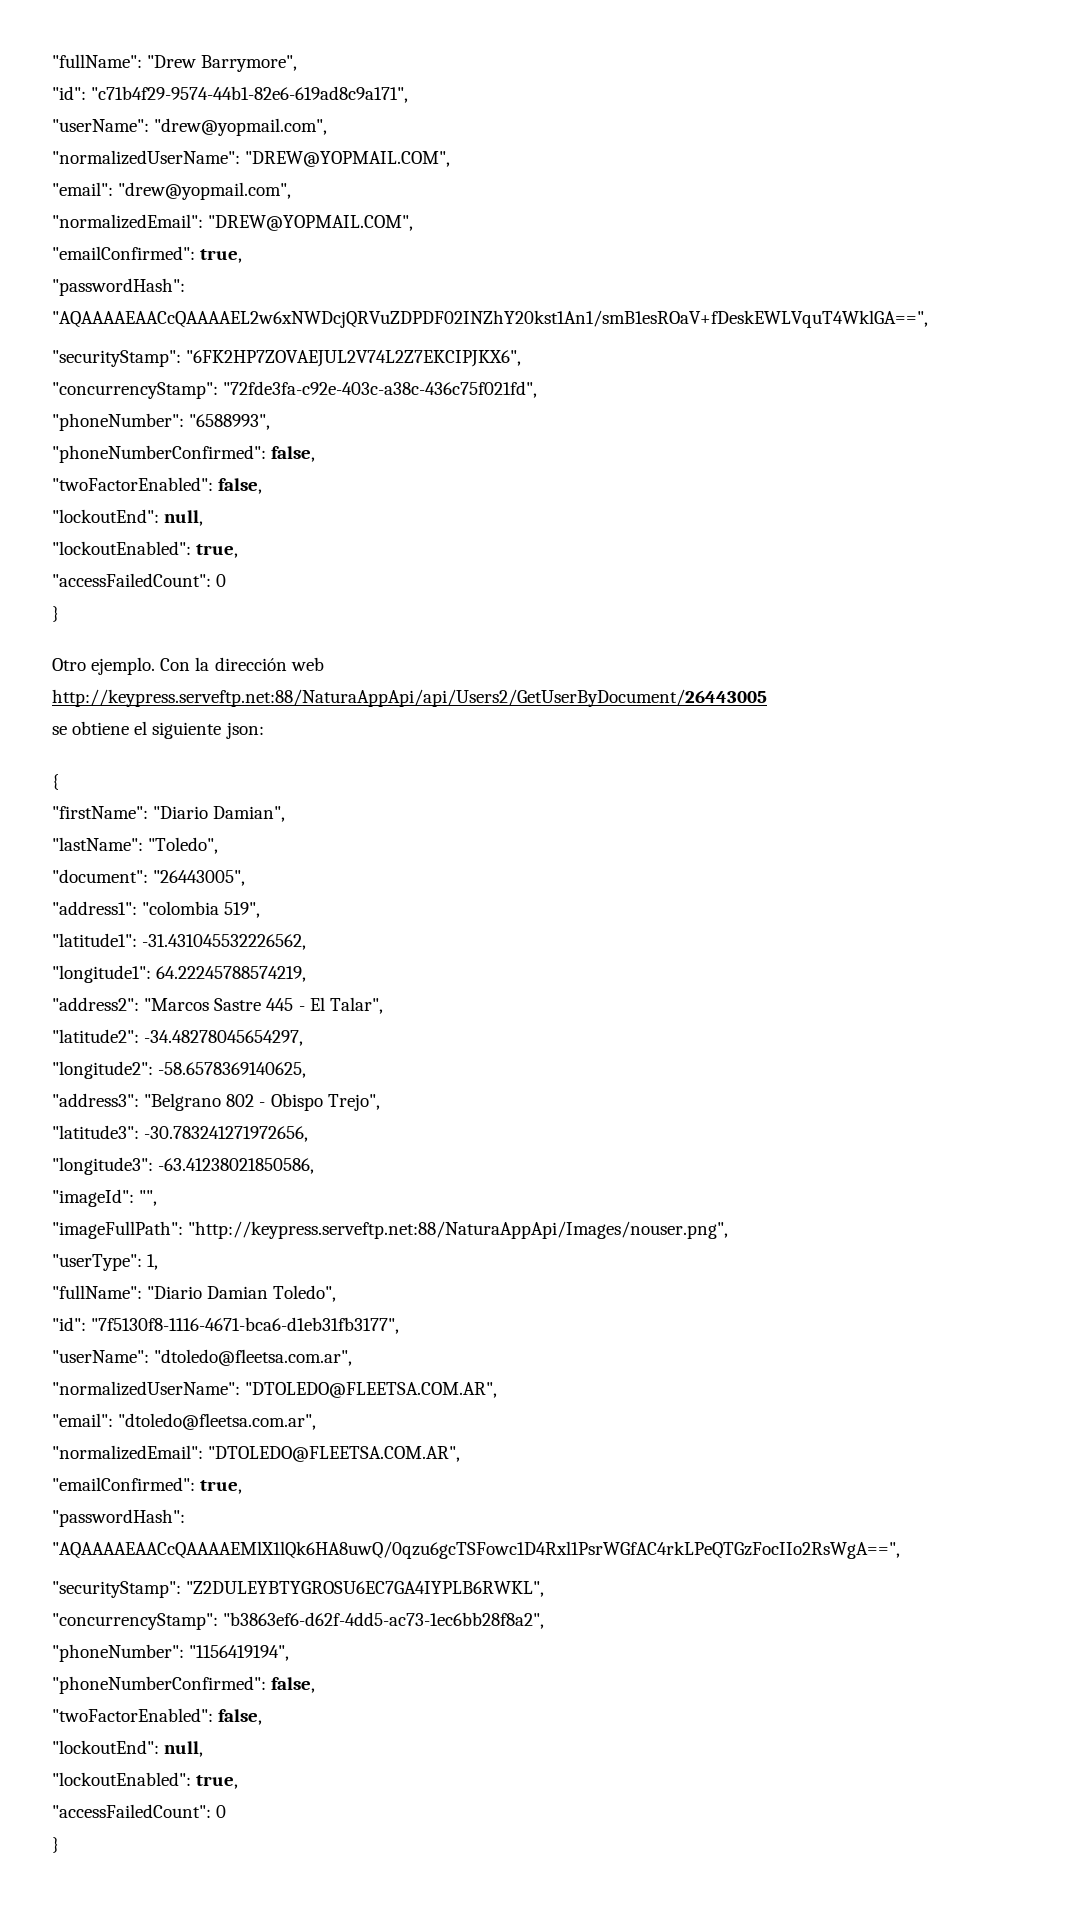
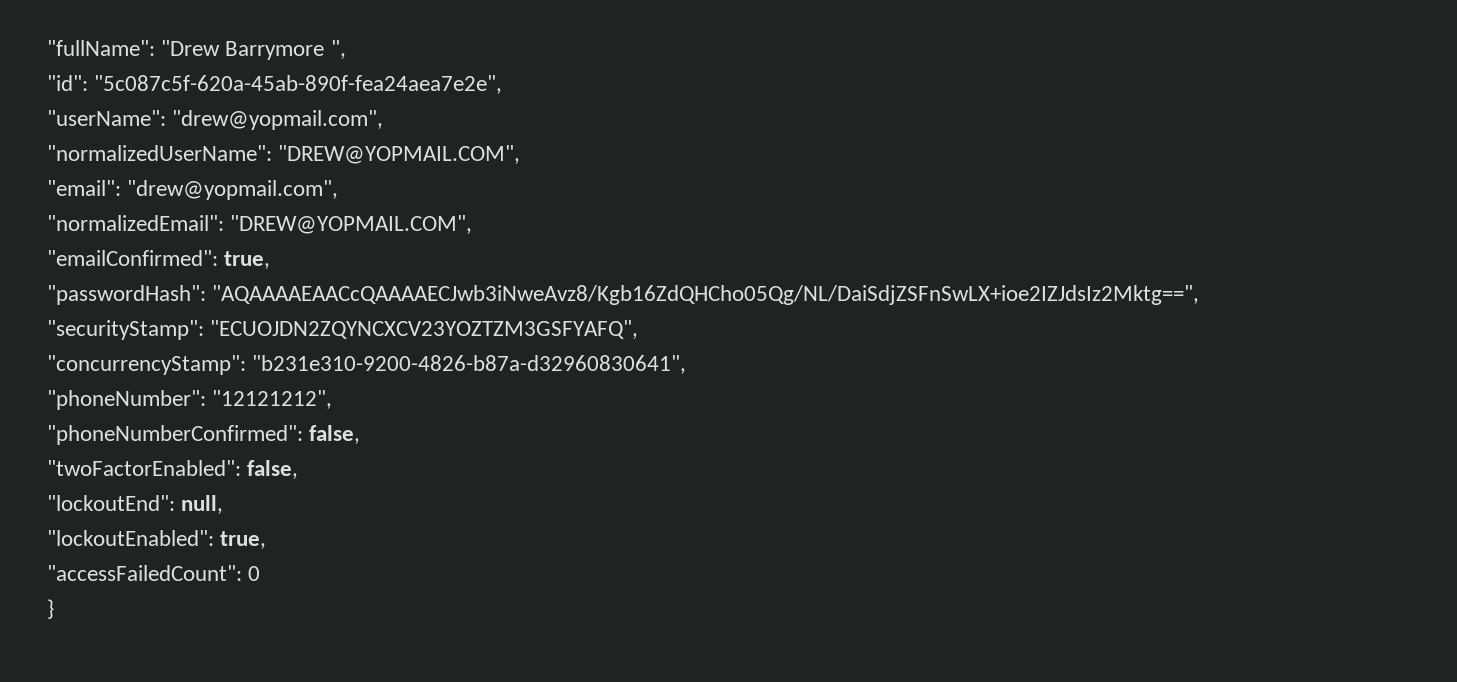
[201,55,298,72] [52,86,409,103] Barrymore", // "id": "c71b4f29-9574-44b1-82e6-619ad8c9a171", -> [225,40,346,60] [47,75,503,94] Barrymore ", // "id": "5c087c5f-620a-45ab-890f-fea24aea7e2e",
[52,310,928,328] [52,350,522,367] [52,381,538,399] [52,413,271,431] "AQAAAAEAACcQAAAAEL2w6xNWDcjQRVuZDPDF02INZhY20kst1An1/smB1esROaV+fDeskEWLVquT4WklGA==", // "securityStamp": "6FK2HP7ZOVAEJUL2V74L2Z7EKCIPJKX6", // "concurrencyStamp": "72fde3fa-c92e-403c-a38c-436c75f021fd", // "phoneNumber": "6588993", -> [212,285,1200,305] [47,320,639,340] [47,355,687,375] [47,390,333,410] "AQAAAAEAACcQAAAAECJwb3iNweAvz8/Kgb16ZdQHCho05Qg/NL/DaiSdjZSFnSwLX+ioe2IZJdsIz2Mktg==", // "securityStamp": "ECUOJDN2ZQYNCXCV23YOZTZM3GSFYAFQ", // "concurrencyStamp": "b231e310-9200-4826-b87a-d32960830641", // "phoneNumber": "12121212",
[52,657,324,675] [52,689,767,707] [52,721,264,739] [52,774,59,790] [52,806,286,822] [52,837,219,854] [52,869,246,886] [52,901,261,918] [52,933,307,950] [52,965,307,983] [52,997,383,1014] [52,1029,304,1046] [52,1061,307,1079] [52,1093,380,1111] [52,1125,309,1142] [52,1157,315,1175] [52,1189,158,1207] [52,1221,729,1239] [52,1254,159,1271] [52,1285,337,1302] [52,1317,400,1334] [52,1349,353,1366] [52,1381,498,1398] [52,1413,317,1430] [52,1445,461,1462] [52,1477,243,1494] [52,1509,185,1527] [52,1541,900,1559] [52,1581,545,1598] [52,1612,545,1630] [52,1644,290,1662] [52,1676,316,1694] [52,1708,263,1725] [52,1740,204,1757] [52,1772,239,1789] [52,1804,227,1818] [52,1837,59,1853] // Otro ejemplo. Con la dirección web http://keypress.serveftp.net:88/NaturaAppApi/api/Users2/GetUserByDocument/26443005 // se obtiene el siguiente json: // { // "firstName": "Diario Damian", // "lastName": "Toledo", // "document": "26443005", // "address1": "colombia 519", // "latitude1": -31.431045532226562, // "longitude1": 64.22245788574219, // "address2": "Marcos Sastre 445 - El Talar", // "latitude2": -34.48278045654297, // "longitude2": -58.6578369140625, // "address3": "Belgrano 802 - Obispo Trejo", // "latitude3": -30.783241271972656, // "longitude3": -63.41238021850586, // "imageId": "", // "imageFullPath": "http://keypress.serveftp.net:88/NaturaAppApi/Images/nouser.png", // "userType": 1, // "fullName": "Diario Damian Toledo", // "id": "7f5130f8-1116-4671-bca6-d1eb31fb3177", // "userName": "dtoledo@fleetsa.com.ar", // "normalizedUserName": "DTOLEDO@FLEETSA.COM.AR", // "email": "dtoledo@fleetsa.com.ar", // "normalizedEmail": "DTOLEDO@FLEETSA.COM.AR", // "emailConfirmed": true, // "passwordHash": "AQAAAAEAACcQAAAAEMlX1lQk6HA8uwQ/0qzu6gcTSFowc1D4Rxl1PsrWGfAC4rkLPeQTGzFocIIo2RsWgA==", // "securityStamp": "Z2DULEYBTYGROSU6EC7GA4IYPLB6RWKL", // "concurrencyStamp": "b3863ef6-d62f-4dd5-ac73-1ec6bb28f8a2", // "phoneNumber": "1156419194", // "phoneNumberConfirmed": false, // "twoFactorEnabled": false, // "lockoutEnd": null, // "lockoutEnabled": true, // "accessFailedCount": 0 // } -> (54, 609) none

